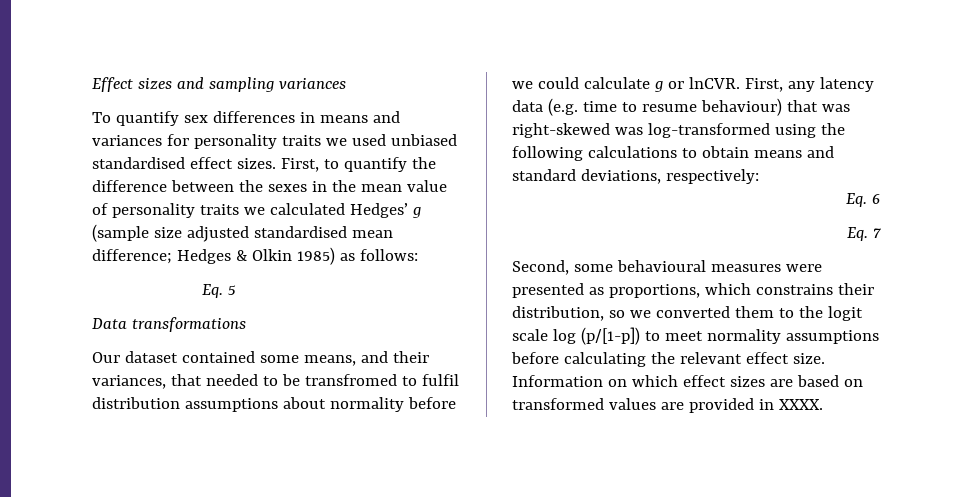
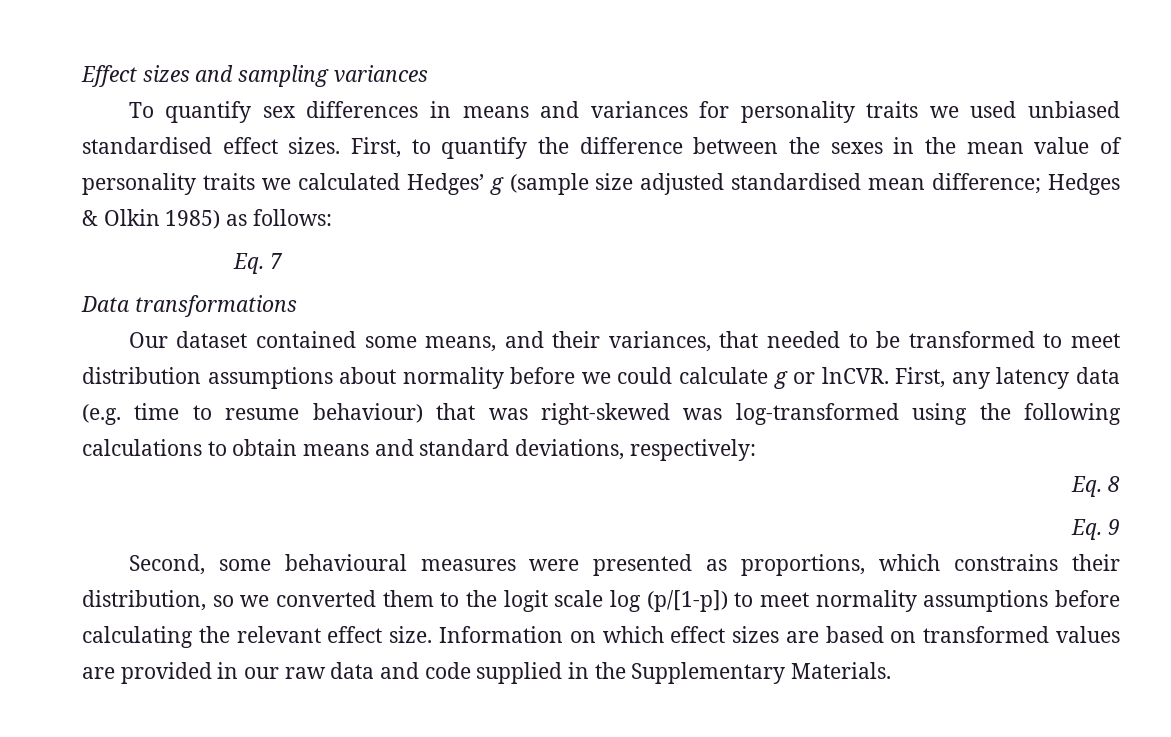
[228,285,237,295] 5 -> [270,253,284,269] 7
[304,374,459,386] transfromed to fulfil -> [908,331,1121,348] transformed to meet
[872,194,880,204] [847,227,881,241] 6 // Eq. 7 -> [1108,476,1120,492] [1071,519,1120,540] 8 // Eq. 9
[778,399,823,410] XXXX. -> [244,662,892,684] our raw data and code supplied in the Supplementary Materials.

